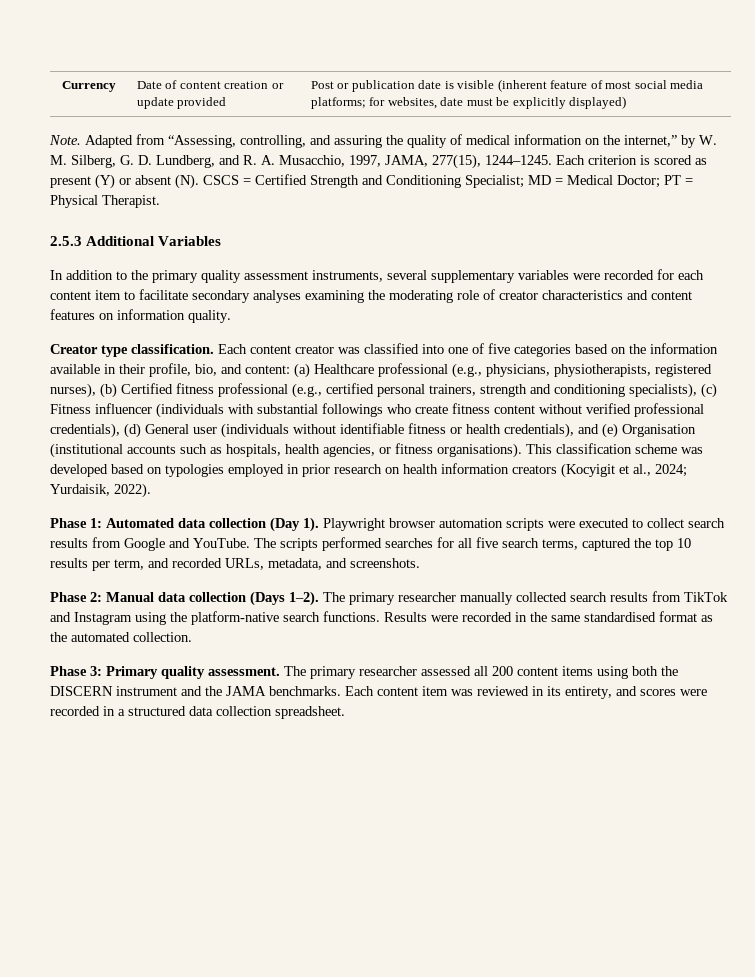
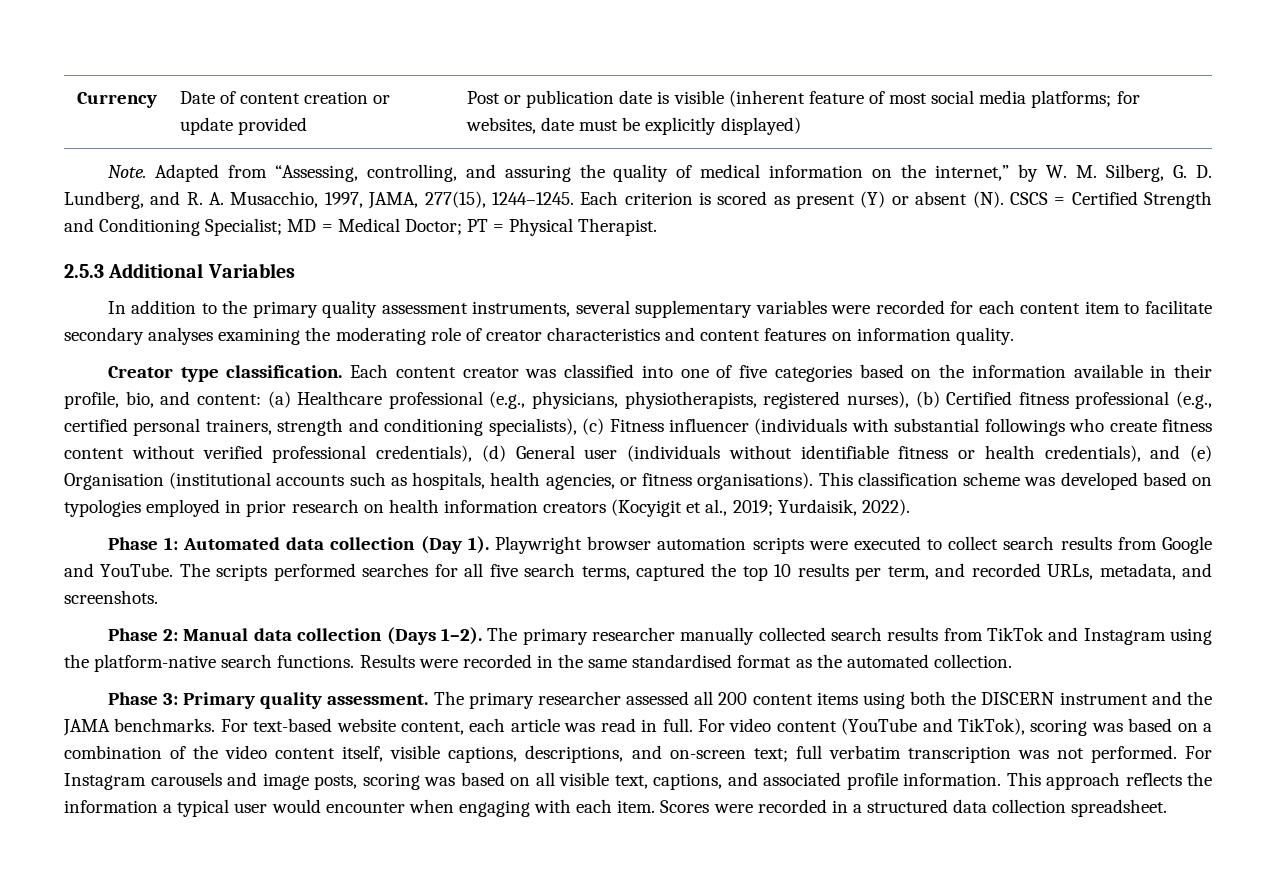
[655,464,687,477] 2024; -> [732,500,773,516] 2019;
[345,686,676,699] Each content item was reviewed in its entirety, and scores -> [220,718,1213,736] [64,745,1212,763] [64,772,1212,790] [64,799,710,817] For text-based website content, each article was read in full. For video content (YouTube and TikTok), scoring was based on a combination of the video content itself, visible captions, descriptions, and on-screen text; full verbatim transcription was not performed. For Instagram carousels and image posts, scoring was based on all visible text, captions, and associated profile information. This approach reflects the information a typical user would encounter when engaging with each item. Scores

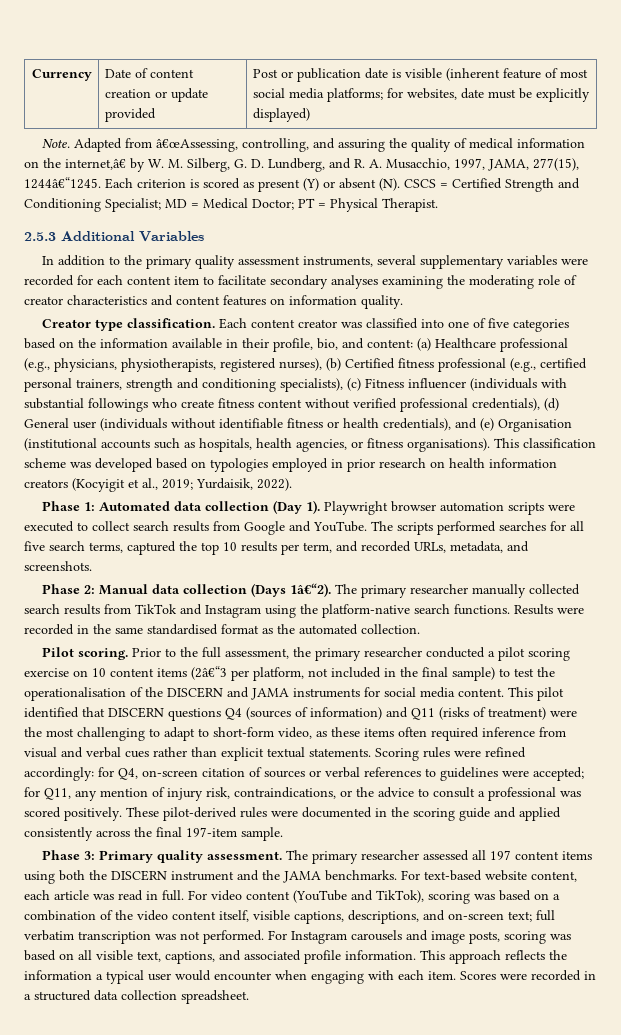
[274,165,358,182] “Assessing, -> [156,138,239,152] â€œAssessing,
[935,165,1010,181] internet,” -> [65,158,126,170] internet,â€
[491,192,574,205] 1244–1245. -> [24,177,101,189] 1244â€“1245.
[440,627,482,645] 1–2). -> [290,583,332,597] 1â€“2).
(1012, 661) none -> [42,647,571,661] [24,666,555,681] [24,687,564,701] [24,707,577,721] [24,727,566,741] [24,747,526,761] [24,767,584,781] [24,787,581,801] [24,807,561,821] [24,827,283,841] // Pilot scoring. Prior to the full assessment, the primary researcher conducted a pilot scoring exercise on 10 content items (2â€“3 per platform, not included in the final sample) to test the operationalisation of the DISCERN and JAMA instruments for social media content. This pilot identified that DISCERN questions Q4 (sources of information) and Q11 (risks of treatment) were the most challenging to adapt to short-form video, as these items often required inference from visual and verbal cues rather than explicit textual statements. Scoring rules were refined accordingly: for Q4, on-screen citation of sources or verbal references to guidelines were accepted; for Q11, any mention of injury risk, contraindications, or the advice to consult a professional was scored positively. These pilot-derived rules were documented in the scoring guide and applied consistently across the final 197-item sample.
[718,692,748,705] 200 -> [490,850,512,860] 197

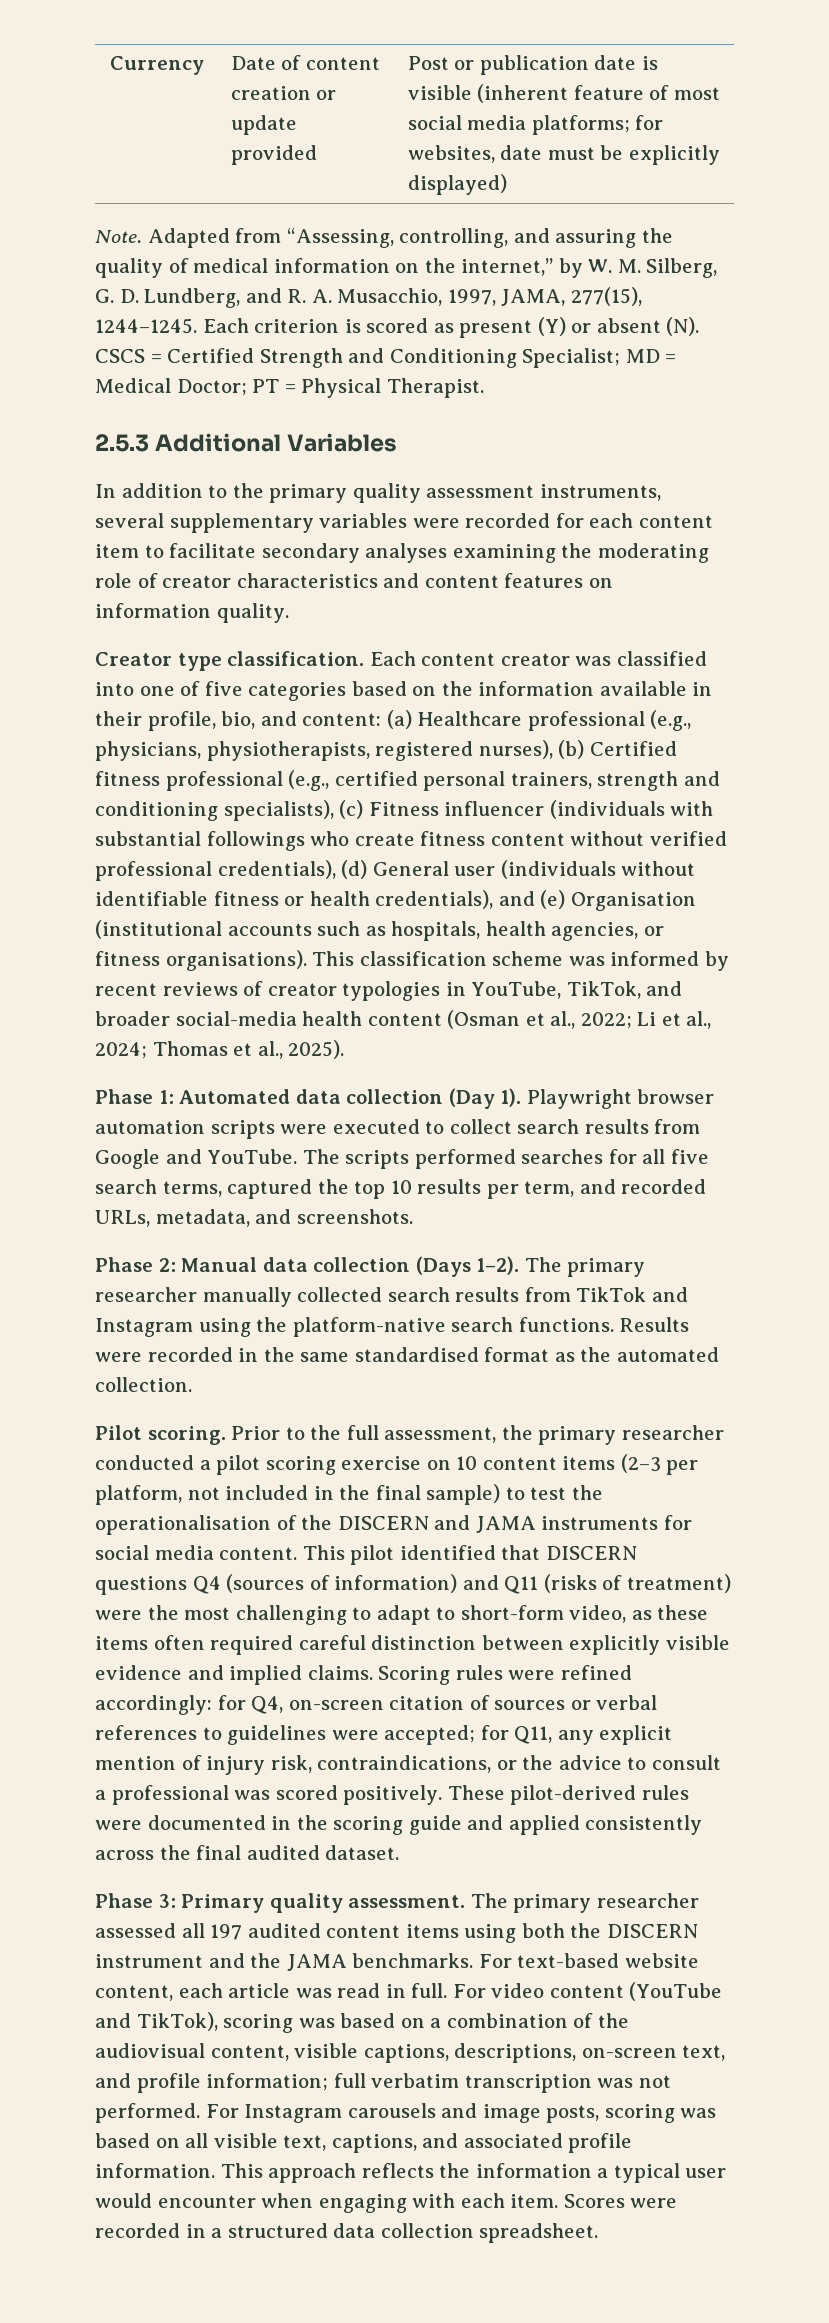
[156,138,239,152] â€œAssessing, -> [286,228,394,248] “Assessing,
[65,158,126,170] internet,â€ -> [461,258,554,276] internet,”
[24,177,101,189] 1244â€“1245. -> [95,318,197,334] 1244–1245.
[95,458,557,472] [24,478,292,492] developed based on typologies employed in prior research on health information creators (Kocyigit et al., 2019; Yurdaisik, 2022). -> [610,951,729,971] [95,981,683,1001] [95,1010,712,1029] [95,1040,345,1059] informed by recent reviews of creator typologies in YouTube, TikTok, and broader social-media health content (Osman et al., 2022; Li et al., 2024; Thomas et al., 2025).
[290,583,332,597] 1â€“2). -> [476,1256,520,1275] 1–2).
[191,666,227,680] (2â€“3 -> [620,1454,661,1473] (2–3
[482,727,566,737] [24,747,371,761] inference from visual and verbal cues rather than explicit textual statements. -> [298,1635,730,1655] [95,1665,373,1685] careful distinction between explicitly visible evidence and implied claims.
(97, 795) none -> [599,1725,673,1745] explicit
[186,827,283,841] 197-item sample. -> [246,1845,400,1860] audited dataset.
(512, 855) none -> [247,1923,321,1938] audited
[137,910,532,924] video content itself, visible captions, descriptions, and on-screen text; -> [95,2043,726,2063] [95,2073,329,2093] audiovisual content, visible captions, descriptions, on-screen text, and profile information;

